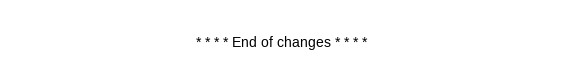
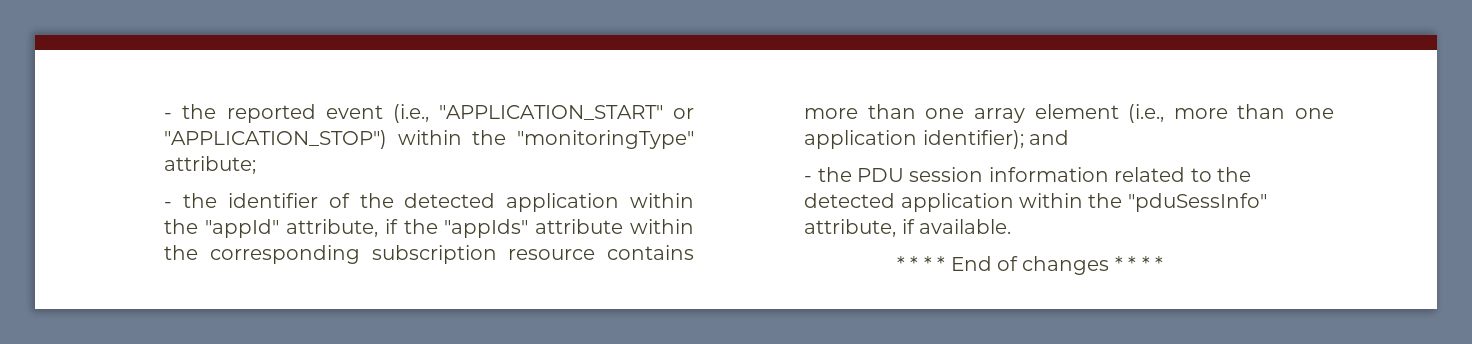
(196, 42) none -> [164,104,694,123] [164,130,694,149] [164,156,257,174] [164,193,694,212] [164,219,694,238] [164,245,694,264] [804,104,1334,123] [804,130,1070,149] [804,167,1252,182] [804,193,1267,212] [804,219,1012,237] - the reported event (i.e., "APPLICATION_START" or "APPLICATION_STOP") within the "monitoringType" attribute; // - the identifier of the detected application within the "appId" attribute, if the "appIds" attribute within the corresponding subscription resource contains more than one array element (i.e., more than one application identifier); and // - the PDU session information related to the detected application within the "pduSessInfo" attribute, if available. //

